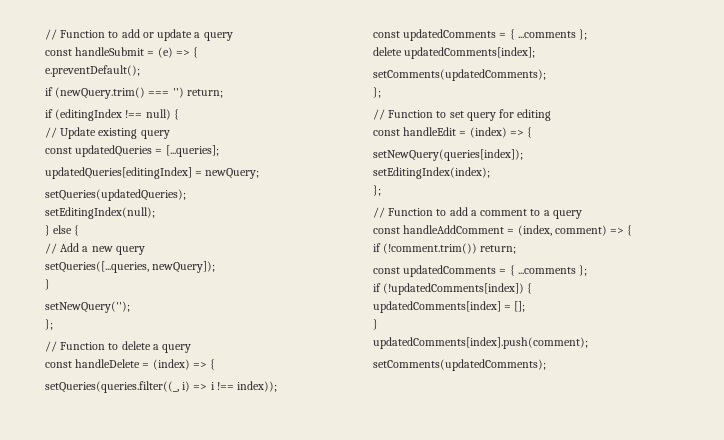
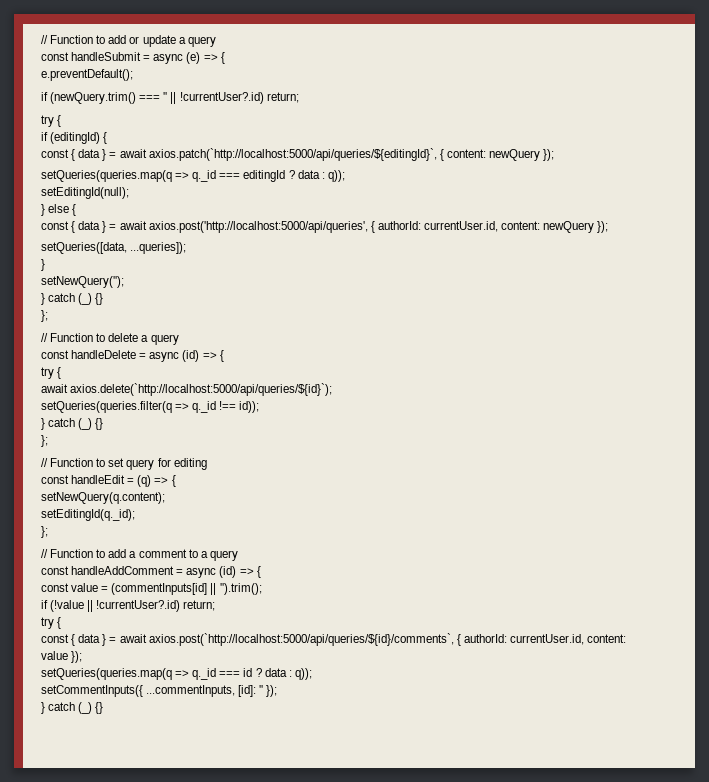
(155, 53) none -> [153,54,184,64] async
[172,87,223,98] [45,109,179,121] [45,127,170,139] [45,145,219,157] [45,167,260,179] [45,189,186,201] [45,207,155,219] [45,225,80,236] [45,243,145,255] [45,261,216,273] [45,279,50,290] [45,301,130,313] '') return; // if (editingIndex !== null) { // // Update existing query // const updatedQueries = [...queries]; // updatedQueries[editingIndex] = newQuery; // setQueries(updatedQueries); // setEditingIndex(null); // } else { // // Add a new query // setQueries([...queries, newQuery]); // } // setNewQuery(''); -> [163,92,299,104] [41,115,62,127] [41,132,108,144] [41,148,555,161] [41,170,345,182] [41,187,129,199] [41,204,77,216] [41,221,609,233] [41,242,187,254] [41,259,45,271] [41,276,124,288] [41,293,104,305] '' || !currentUser?.id) return; // try { // if (editingId) { // const { data } = await axios.patch(`http://localhost:5000/api/queries/${editingId}`, { content: newQuery }); // setQueries(queries.map(q => q._id === editingId ? data : q)); // setEditingId(null); // } else { // const { data } = await axios.post('http://localhost:5000/api/queries', { authorId: currentUser.id, content: newQuery }); // setQueries([data, ...queries]); // } // setNewQuery(''); // } catch (_) {}
[152,359,216,370] [45,381,278,393] [373,29,588,41] [373,47,536,59] [373,69,546,81] (index) => { // setQueries(queries.filter((_, i) => i !== index)); // const updatedComments = { ...comments }; // delete updatedComments[index]; // setComments(updatedComments); -> [149,350,224,362] [41,367,62,379] [41,383,333,396] [41,401,260,413] [41,418,104,430] async (id) => { // try { // await axios.delete(`http://localhost:5000/api/queries/${id}`); // setQueries(queries.filter(q => q._id !== id)); // } catch (_) {}
[469,127,533,138] [373,149,523,161] [373,167,490,179] (index) => { // setNewQuery(queries[index]); // setEditingIndex(index); -> [137,475,176,487] [41,492,165,504] [41,509,135,521] (q) => { // setNewQuery(q.content); // setEditingId(q._id);
[517,225,633,236] [373,243,517,254] [373,265,588,277] [373,283,533,295] [373,301,526,313] [373,319,378,330] [373,337,588,349] [373,359,546,371] (index, comment) => { // if (!comment.trim()) return; // const updatedComments = { ...comments }; // if (!updatedComments[index]) { // updatedComments[index] = []; // } // updatedComments[index].push(comment); // setComments(updatedComments); -> [186,566,261,578] [41,583,262,595] [41,600,216,612] [41,617,62,629] [41,633,627,646] [41,651,83,663] [41,668,312,680] [41,685,278,697] [41,702,104,714] async (id) => { // const value = (commentInputs[id] || '').trim(); // if (!value || !currentUser?.id) return; // try { // const { data } = await axios.post(`http://localhost:5000/api/queries/${id}/comments`, { authorId: currentUser.id, content: value }); // setQueries(queries.map(q => q._id === id ? data : q)); // setCommentInputs({ ...commentInputs, [id]: '' }); // } catch (_) {}

